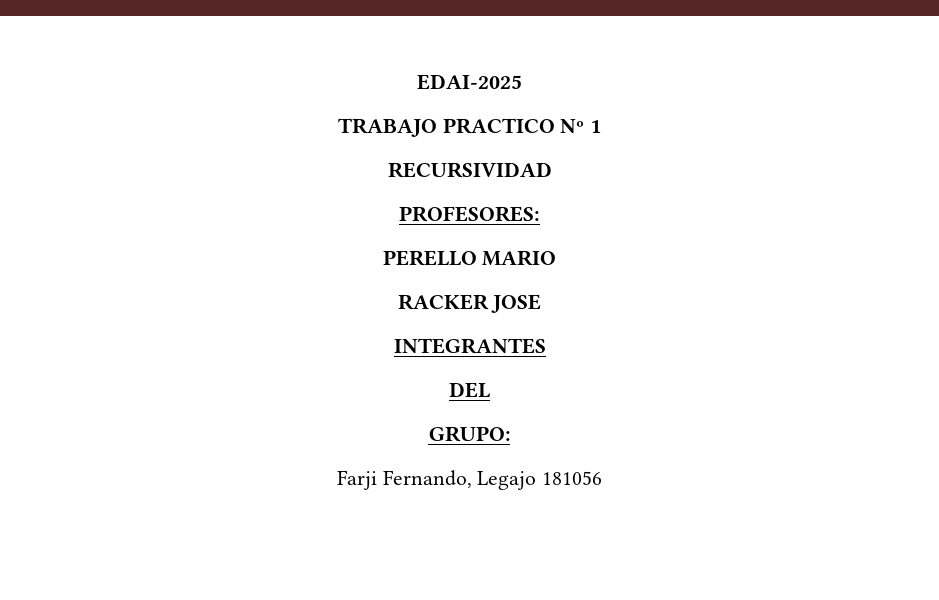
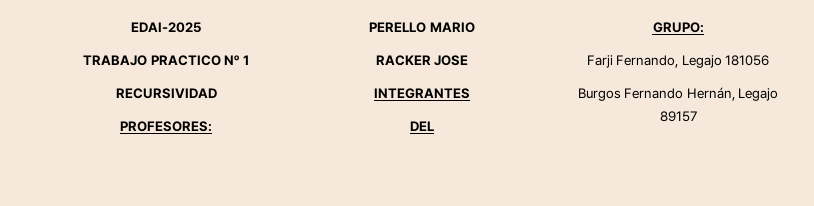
(603, 478) none -> [577,87,779,101] [659,111,697,122] // Burgos Fernando Hernán, Legajo 89157

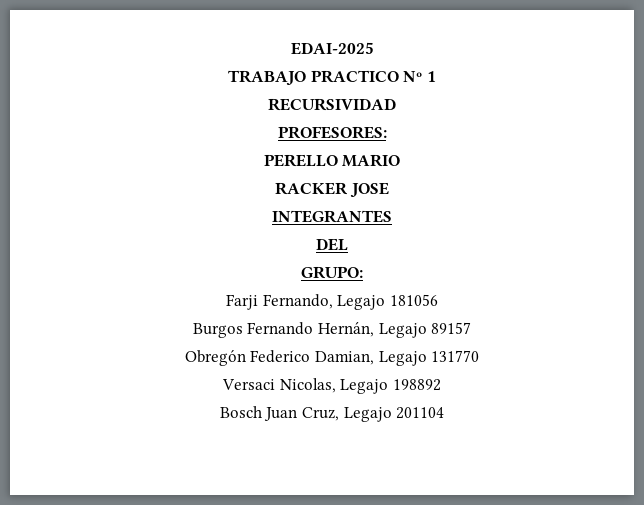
(697, 116) none -> [184,350,480,366] [222,378,441,394] [219,406,445,422] // Obregón Federico Damian, Legajo 131770 // Versaci Nicolas, Legajo 198892 // Bosch Juan Cruz, Legajo 201104

